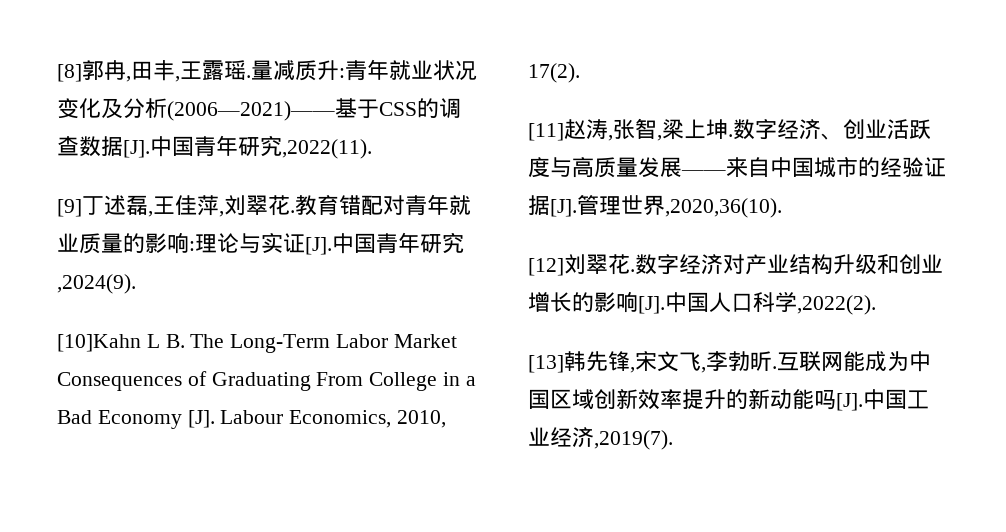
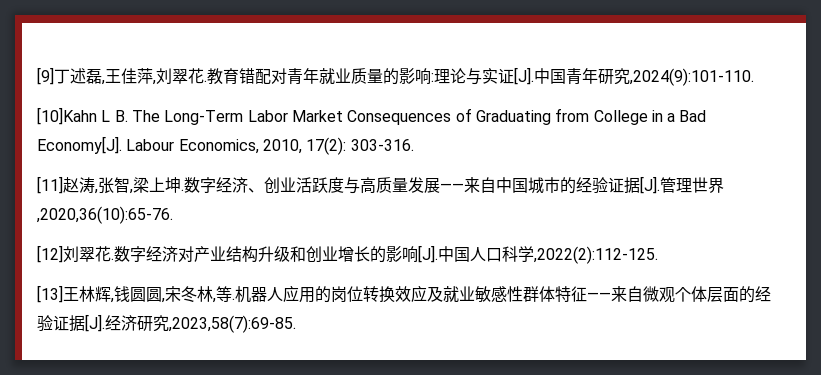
[57,59,477,82] [57,98,461,121] [57,135,372,159] [8]郭冉,田丰,王露瑶.量减质升:青年就业状况变化及分析(2006—2021)——基于CSS的调查数据[J].中国青年研究,2022(11). // -> (37, 76) none
[57,274,136,294] ,2024(9). -> [629,68,754,86] ,2024(9):101-110.
[316,372,364,386] From -> [555,108,590,122] from
[97,410,215,429] Economy [J]. -> [37,136,122,154] Economy[J].
[528,63,580,83] 17(2). -> [306,137,414,155] 17(2): 303-316.
[665,198,782,218] ,2020,36(10). -> [36,206,173,224] ,2020,36(10):65-76.
[797,295,876,315] ,2022(2). -> [533,246,658,264] ,2022(2):112-125.
[564,351,931,373] [528,389,929,411] [528,427,673,450] 韩先锋,宋文飞,李勃昕.互联网能成为中国区域创新效率提升的新动能吗[J].中国工业经济,2019(7). -> [63,285,771,303] [37,314,296,333] 王林辉,钱圆圆,宋冬林,等.机器人应用的岗位转换效应及就业敏感性群体特征——来自微观个体层面的经验证据[J].经济研究,2023,58(7):69-85.

